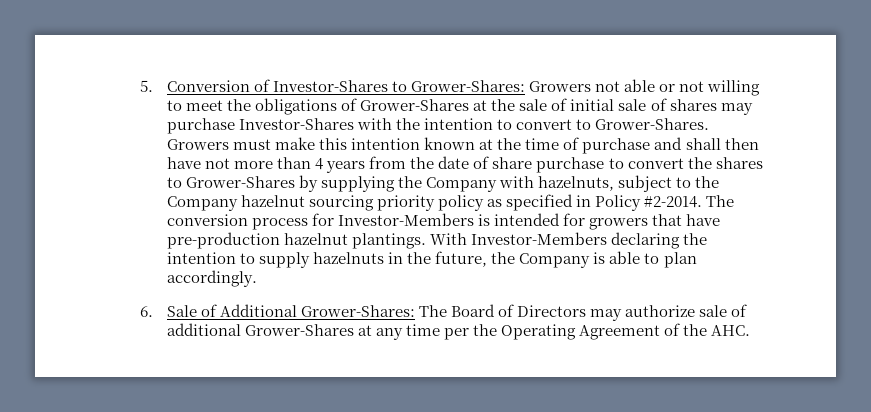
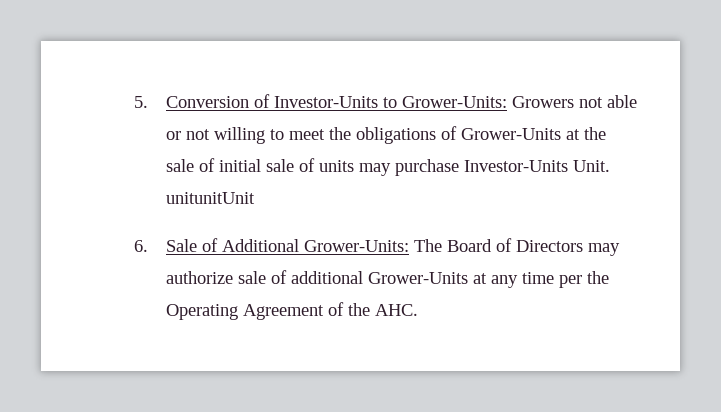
[273,80,526,92] Investor-Shares to Grower-Shares: -> [274,96,508,108] Investor-Units to Grower-Units:
[360,99,470,111] Grower-Shares -> [461,128,562,140] Grower-Units
[669,99,717,111] shares -> [319,160,355,172] units
[238,118,710,130] [166,137,759,154] [166,156,763,173] [166,175,720,192] [166,194,735,211] [166,213,721,230] [166,232,708,249] [166,251,697,268] [166,270,257,287] Investor-Shares with the intention to convert to Grower-Shares. Growers must make this intention known at the time of purchase and shall then have not more than 4 years from the date of share purchase to convert the shares to Grower-Shares by supplying the Company with hazelnuts, subject to the Company hazelnut sourcing priority policy as specified in Policy #2-2014. The conversion process for Investor-Members is intended for growers that have pre-production hazelnut plantings. With Investor-Members declaring the intention to supply hazelnuts in the future, the Company is able to plan accordingly. -> [464,160,611,172] [166,192,256,204] Investor-Units Unit. unitunitUnit
[301,305,416,317] Grower-Shares: -> [304,240,410,252] Grower-Units:
[244,324,354,336] Grower-Shares -> [368,272,469,284] Grower-Units

